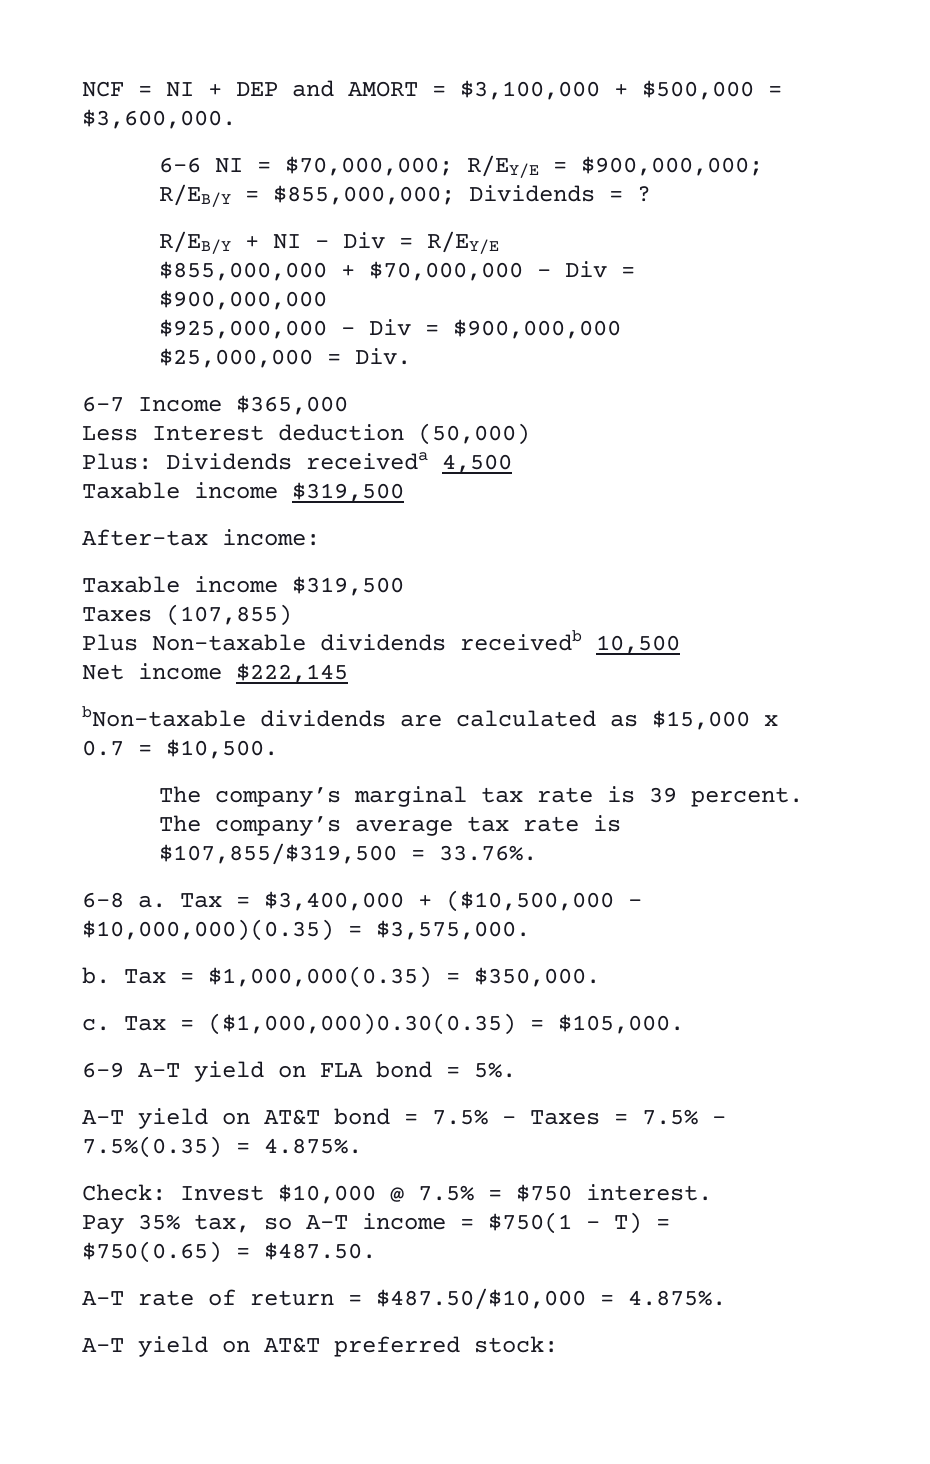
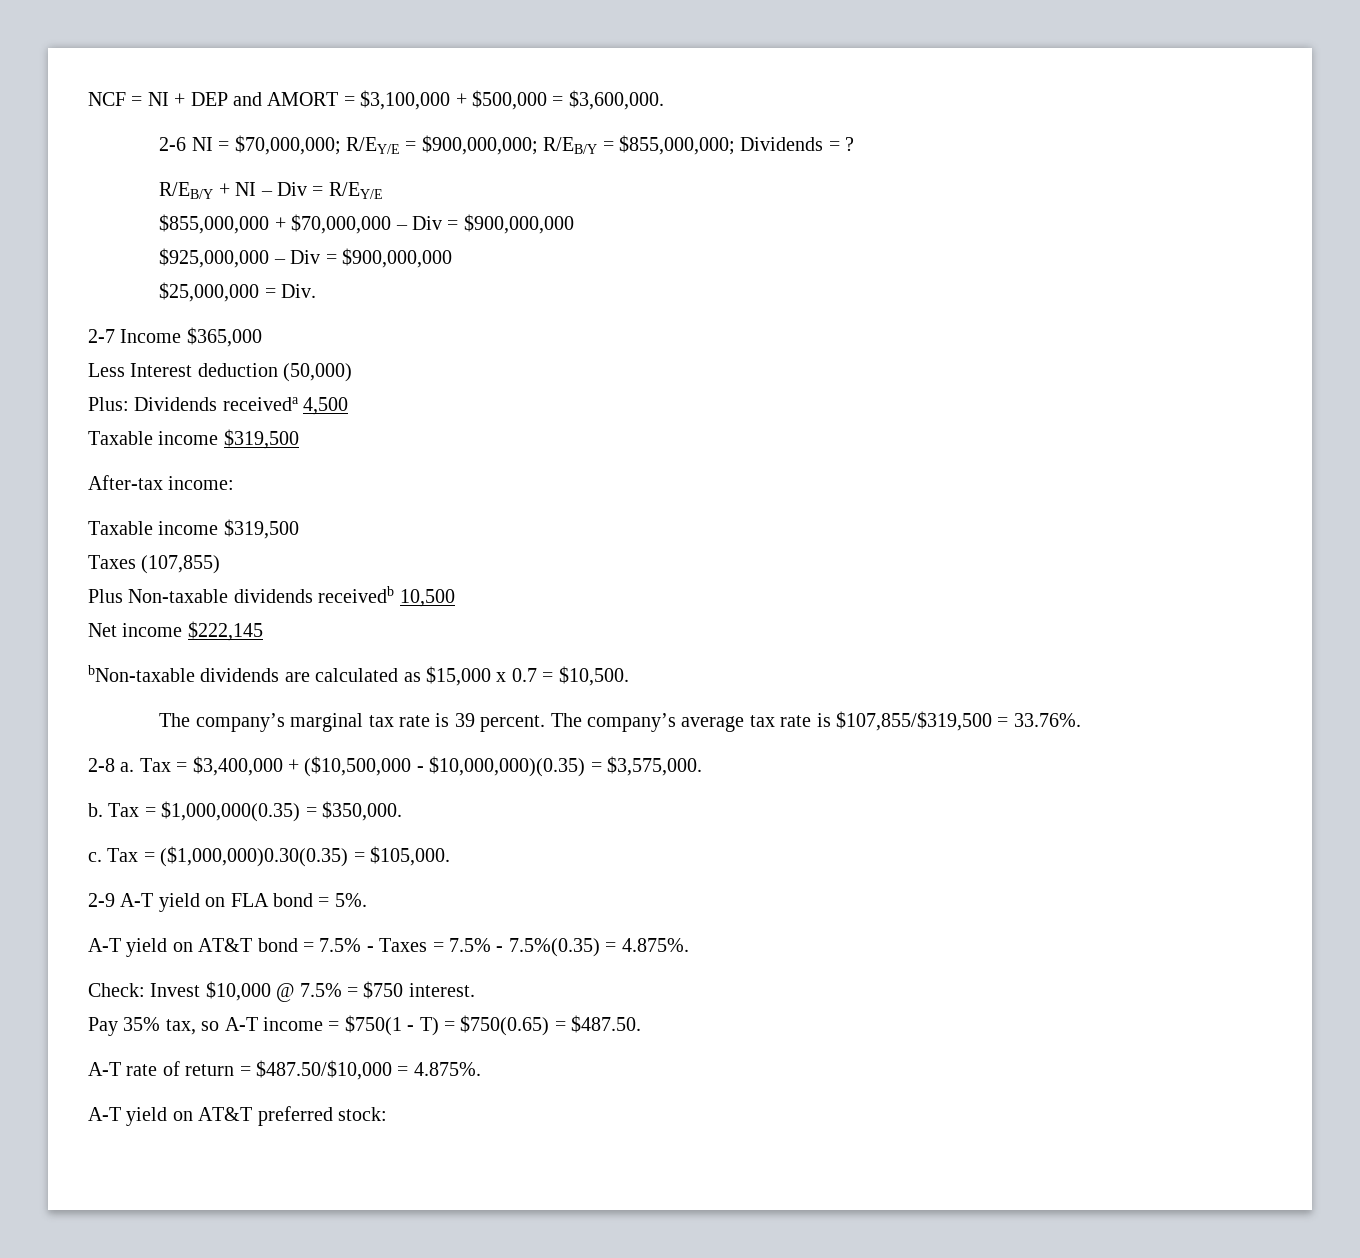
[159,157,202,173] 6-6 -> [159,137,187,151] 2-6
[82,396,124,412] 6-7 -> [88,329,115,343] 2-7
[82,892,124,908] 6-8 -> [88,758,115,772] 2-8
[82,1062,124,1078] 6-9 -> [88,893,115,907] 2-9

